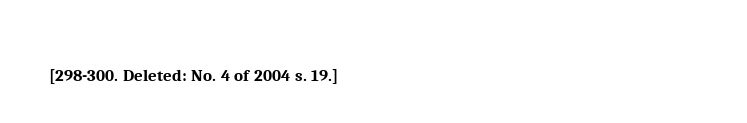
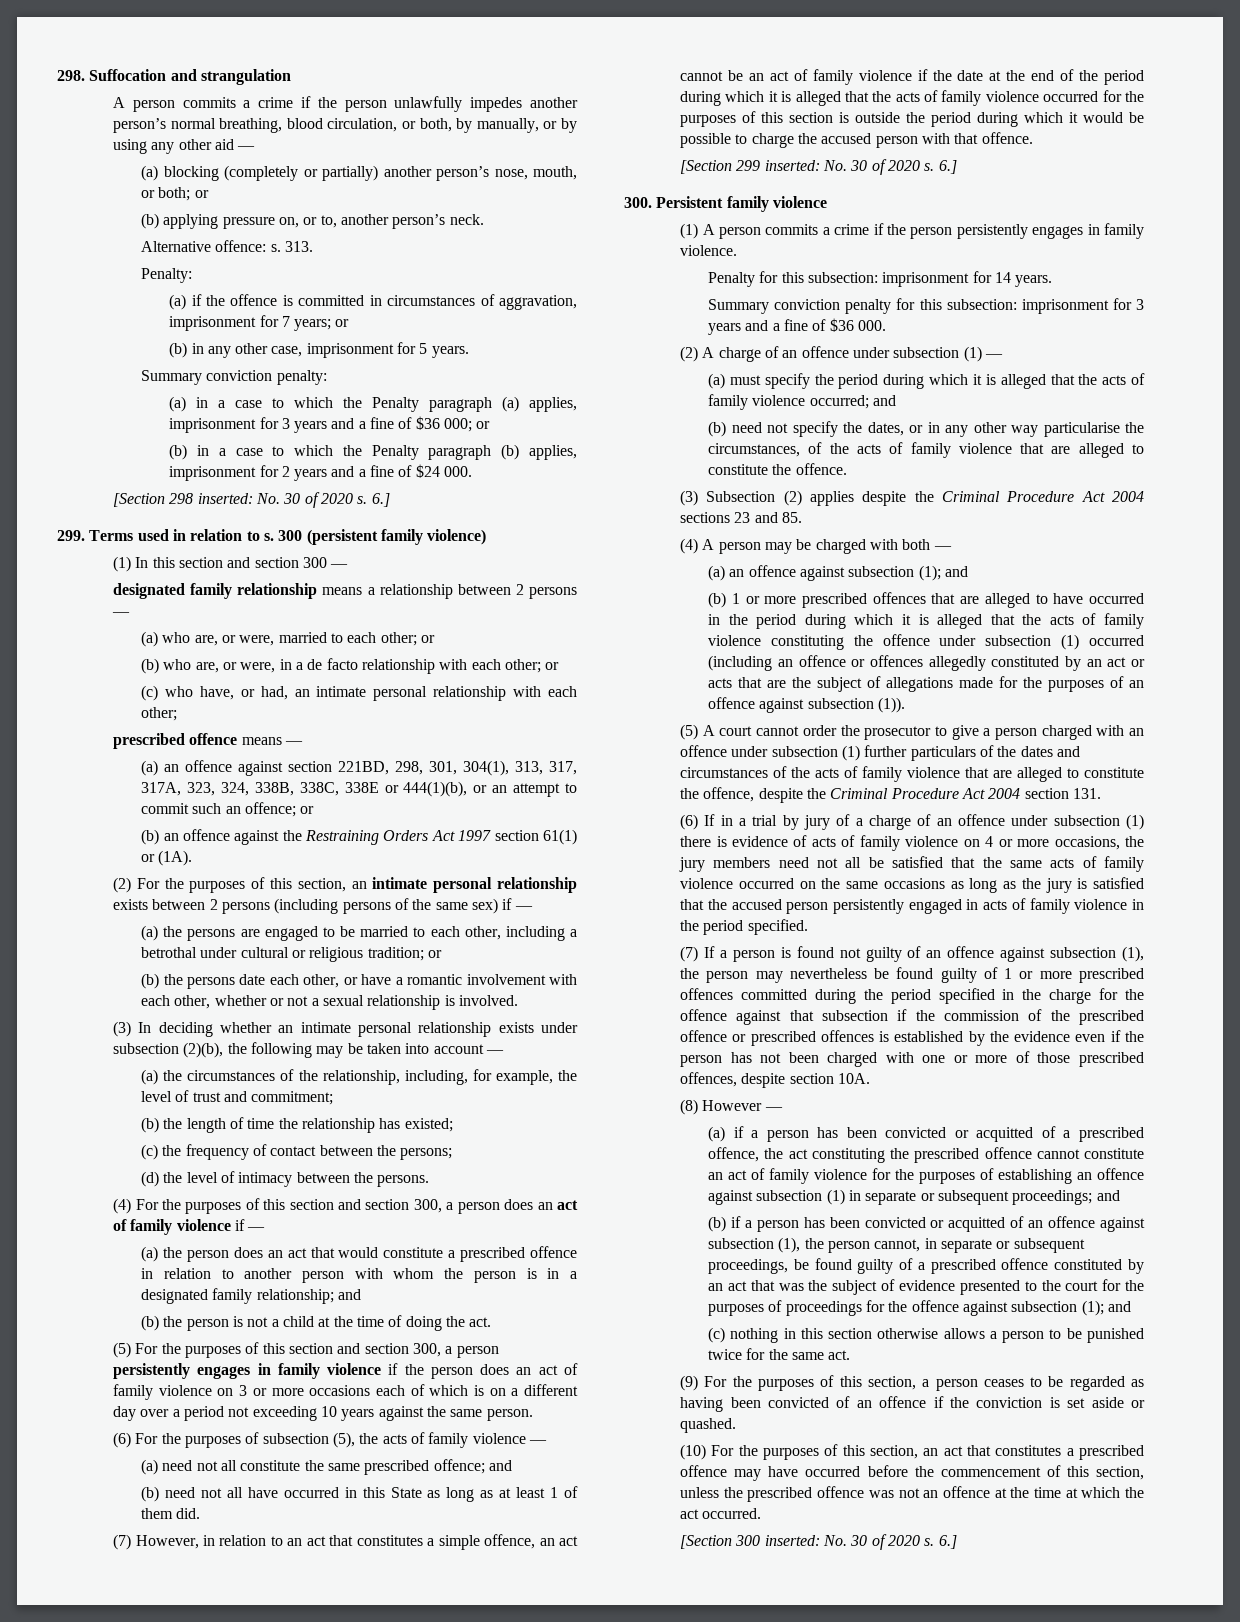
[49,69,339,84] [298-300. Deleted: No. 4 of 2004 s. 19.] -> [57,69,291,85] [113,96,578,112] [113,118,578,133] [113,139,256,154] [141,165,578,181] [141,187,209,201] [141,213,484,229] [141,240,314,252] [141,268,193,283] [169,294,577,310] [169,315,350,331] [169,342,469,358] [141,370,327,385] [169,396,577,412] [169,416,491,433] [169,444,578,460] [169,464,473,481] [113,492,390,508] [57,529,487,545] [113,556,349,572] [113,583,577,599] [112,612,131,616] [141,631,436,647] [141,658,560,674] [141,685,577,701] [141,707,178,721] [113,733,304,749] [141,760,577,776] [141,781,578,797] [141,802,315,817] [141,829,577,845] [141,850,193,866] [113,877,578,893] [113,898,533,914] [141,925,577,941] [141,947,443,962] [141,973,578,989] [141,995,519,1010] [113,1021,578,1037] [113,1042,504,1058] [141,1069,577,1085] [141,1090,334,1105] [141,1117,453,1133] [141,1144,453,1160] [141,1171,430,1187] [113,1198,579,1214] [113,1219,266,1235] [141,1246,578,1262] [141,1268,577,1283] [141,1288,362,1304] [141,1315,492,1331] [113,1342,499,1358] [113,1363,579,1379] [113,1384,579,1400] [113,1406,533,1421] [113,1432,547,1448] [141,1459,513,1475] [141,1486,578,1502] [141,1508,201,1519] [113,1534,579,1550] [680,69,1144,85] [680,90,1144,106] [680,111,1144,127] [680,132,1033,148] [680,159,957,175] [624,196,827,212] [680,223,1144,239] [680,245,738,256] [708,271,1053,287] [708,298,1144,314] [708,318,887,335] [680,346,1003,362] [708,373,1145,389] [708,394,897,410] [708,421,1145,437] [708,442,1144,458] [708,463,847,475] [680,490,1144,506] [680,512,803,523] [680,538,952,554] [708,565,969,581] [708,592,1144,608] [708,613,1144,629] [708,634,1144,650] [708,655,1145,671] [708,676,1145,692] [708,697,906,713] [680,724,1145,740] [680,745,1080,761] [680,766,1144,782] [680,787,1101,803] [680,814,1144,830] [680,835,1145,851] [679,856,1144,872] [680,877,1144,893] [680,898,1144,914] [680,919,808,935] [680,946,1145,962] [680,967,1145,983] [680,988,1144,1004] [680,1009,1144,1025] [680,1030,1145,1046] [680,1051,1144,1067] [680,1072,871,1088] [680,1099,783,1115] [708,1126,1144,1142] [708,1147,1144,1163] [708,1168,1144,1184] [708,1189,1120,1205] [708,1216,1145,1232] [708,1237,1085,1253] [708,1258,1144,1274] [708,1279,1144,1295] [708,1300,1132,1316] [708,1327,1144,1343] [708,1348,851,1360] [680,1375,1144,1391] [680,1396,1145,1412] [680,1418,737,1433] [680,1444,1144,1460] [680,1465,1144,1481] [680,1486,1145,1502] [680,1508,762,1519] [680,1534,957,1550] 298. Suffocation and strangulation // A person commits a crime if the person unlawfully impedes another person’s normal breathing, blood circulation, or both, by manually, or by using any other aid — // (a) blocking (completely or partially) another person’s nose, mouth, or both; or // (b) applying pressure on, or to, another person’s neck. // Alternative offence: s. 313. // Penalty: // (a) if the offence is committed in circumstances of aggravation, imprisonment for 7 years; or // (b) in any other case, imprisonment for 5 years. // Summary conviction penalty: // (a) in a case to which the Penalty paragraph (a) applies, imprisonment for 3 years and a fine of $36 000; or // (b) in a case to which the Penalty paragraph (b) applies, imprisonment for 2 years and a fine of $24 000. // [Section 298 inserted: No. 30 of 2020 s. 6.] // 299. Terms used in relation to s. 300 (persistent family violence) // (1) In this section and section 300 — // designated family relationship means a relationship between 2 persons — // (a) who are, or were, married to each other; or // (b) who are, or were, in a de facto relationship with each other; or // (c) who have, or had, an intimate personal relationship with each other; // prescribed offence means — // (a) an offence against section 221BD, 298, 301, 304(1), 313, 317, 317A, 323, 324, 338B, 338C, 338E or 444(1)(b), or an attempt to commit such an offence; or // (b) an offence against the Restraining Orders Act 1997 section 61(1) or (1A). // (2) For the purposes of this section, an intimate personal relationship exists between 2 persons (including persons of the same sex) if — // (a) the persons are engaged to be married to each other, including a betrothal under cultural or religious tradition; or // (b) the persons date each other, or have a romantic involvement with each other, whether or not a sexual relationship is involved. // (3) In deciding whether an intimate personal relationship exists under subsection (2)(b), the following may be taken into account — // (a) the circumstances of the relationship, including, for example, the level of trust and commitment; // (b) the length of time the relationship has existed; // (c) the frequency of contact between the persons; // (d) the level of intimacy between the persons. // (4) For the purposes of this section and section 300, a person does an act of family violence if — // (a) the person does an act that would constitute a prescribed offence in relation to another person with whom the person is in a designated family relationship; and // (b) the person is not a child at the time of doing the act. // (5) For the purposes of this section and section 300, a person persistently engages in family violence if the person does an act of family violence on 3 or more occasions each of which is on a different day over a period not exceeding 10 years against the same person. // (6) For the purposes of subsection (5), the acts of family violence — // (a) need not all constitute the same prescribed offence; and // (b) need not all have occurred in this State as long as at least 1 of them did. // (7) However, in relation to an act that constitutes a simple offence, an act cannot be an act of family violence if the date at the end of the period during which it is alleged that the acts of family violence occurred for the purposes of this section is outside the period during which it would be possible to charge the accused person with that offence. // [Section 299 inserted: No. 30 of 2020 s. 6.] // 300. Persistent family violence // (1) A person commits a crime if the person persistently engages in family violence. // Penalty for this subsection: imprisonment for 14 years. // Summary conviction penalty for this subsection: imprisonment for 3 years and a fine of $36 000. // (2) A charge of an offence under subsection (1) — // (a) must specify the period during which it is alleged that the acts of family violence occurred; and // (b) need not specify the dates, or in any other way particularise the circumstances, of the acts of family violence that are alleged to constitute the offence. // (3) Subsection (2) applies despite the Criminal Procedure Act 2004 sections 23 and 85. // (4) A person may be charged with both — // (a) an offence against subsection (1); and // (b) 1 or more prescribed offences that are alleged to have occurred in the period during which it is alleged that the acts of family violence constituting the offence under subsection (1) occurred (including an offence or offences allegedly constituted by an act or acts that are the subject of allegations made for the purposes of an offence against subsection (1)). // (5) A court cannot order the prosecutor to give a person charged with an offence under subsection (1) further particulars of the dates and circumstances of the acts of family violence that are alleged to constitute the offence, despite the Criminal Procedure Act 2004 section 131. // (6) If in a trial by jury of a charge of an offence under subsection (1) there is evidence of acts of family violence on 4 or more occasions, the jury members need not all be satisfied that the same acts of family violence occurred on the same occasions as long as the jury is satisfied that the accused person persistently engaged in acts of family violence in the period specified. // (7) If a person is found not guilty of an offence against subsection (1), the person may nevertheless be found guilty of 1 or more prescribed offences committed during the period specified in the charge for the offence against that subsection if the commission of the prescribed offence or prescribed offences is established by the evidence even if the person has not been charged with one or more of those prescribed offences, despite section 10A. // (8) However — // (a) if a person has been convicted or acquitted of a prescribed offence, the act constituting the prescribed offence cannot constitute an act of family violence for the purposes of establishing an offence against subsection (1) in separate or subsequent proceedings; and // (b) if a person has been convicted or acquitted of an offence against subsection (1), the person cannot, in separate or subsequent proceedings, be found guilty of a prescribed offence constituted by an act that was the subject of evidence presented to the court for the purposes of proceedings for the offence against subsection (1); and // (c) nothing in this section otherwise allows a person to be punished twice for the same act. // (9) For the purposes of this section, a person ceases to be regarded as having been convicted of an offence if the conviction is set aside or quashed. // (10) For the purposes of this section, an act that constitutes a prescribed offence may have occurred before the commencement of this section, unless the prescribed offence was not an offence at the time at which the act occurred. // [Section 300 inserted: No. 30 of 2020 s. 6.]

